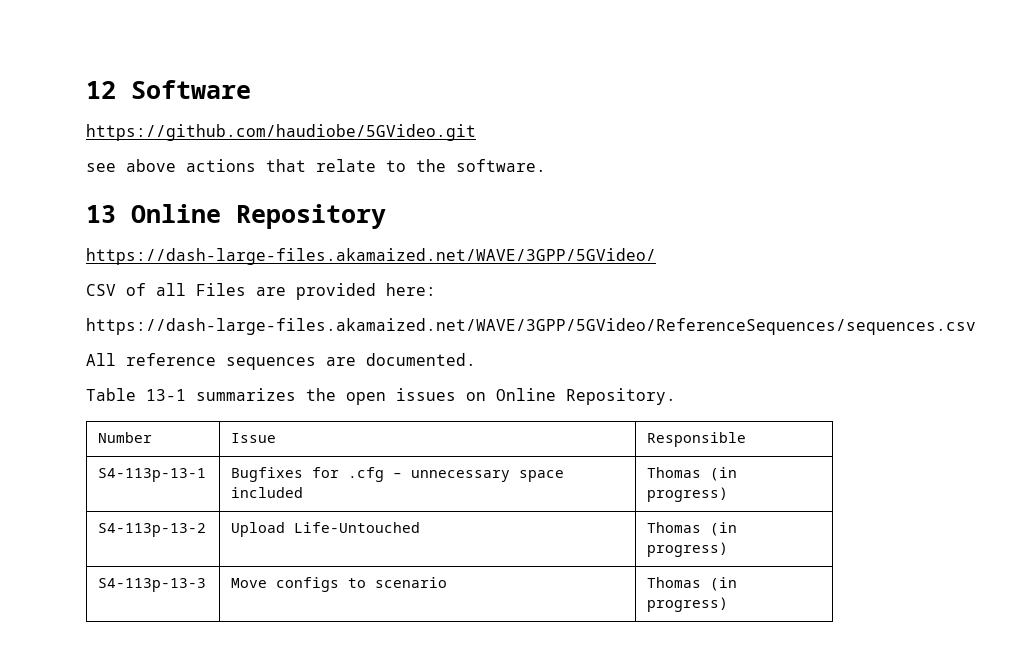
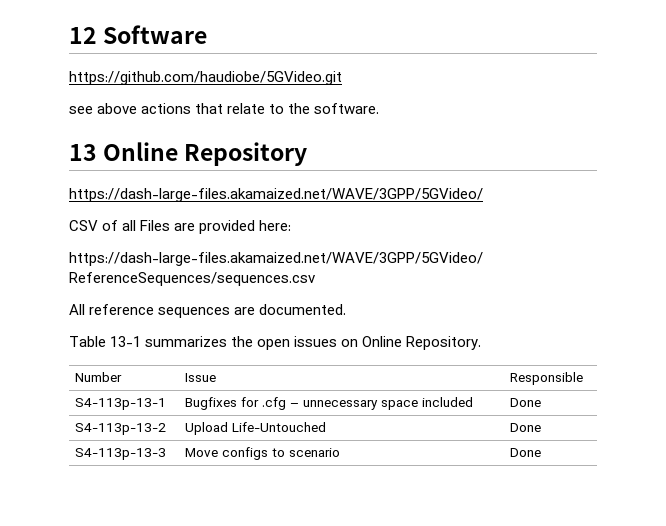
[647,467,738,481] [647,487,729,502] Thomas (in progress) -> [510,398,542,407] Done
[647,522,738,536] [647,542,729,557] Thomas (in progress) -> [510,423,542,432] Done
[647,577,738,591] [647,597,729,612] Thomas (in progress) -> [510,448,542,457] Done

